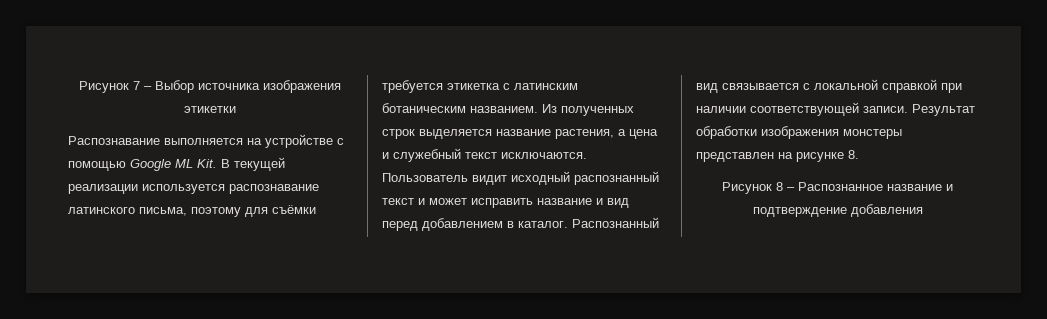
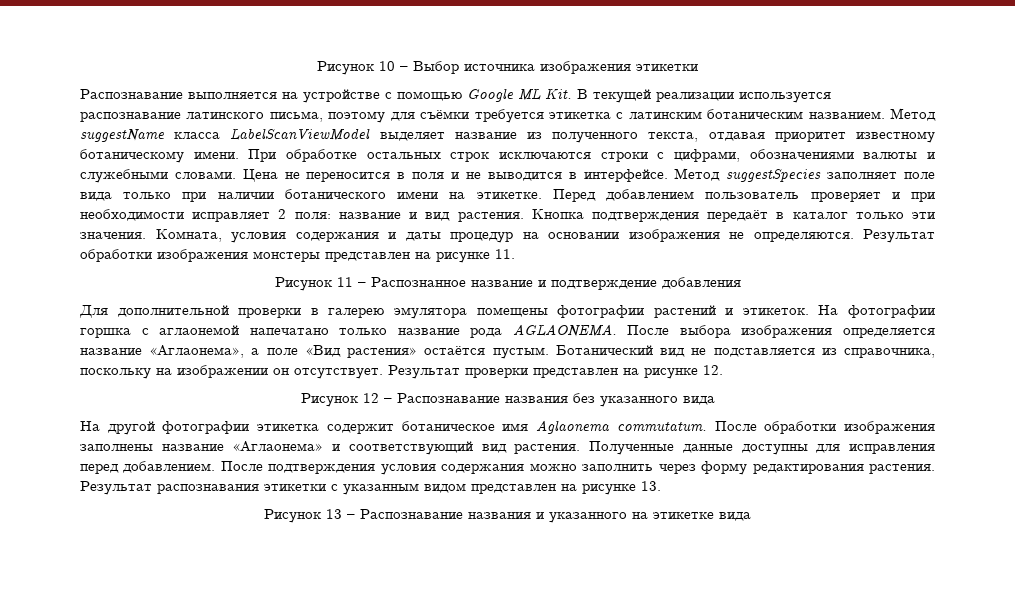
[78,81,140,93] Рисунок 7 -> [317,61,395,75] Рисунок 10
[542,104,634,116] [382,129,658,139] [382,148,587,162] [382,171,659,185] [382,198,629,208] [382,217,659,231] [696,79,962,93] [696,102,908,116] Из полученных строк выделяется название растения, а цена и служебный текст исключаются. Пользователь видит исходный распознанный текст и может исправить название и вид перед добавлением в каталог. Распознанный вид связывается с локальной справкой при наличии соответствующей записи. -> [889,108,936,121] [80,128,936,143] [80,149,935,163] [80,168,936,183] [80,189,936,202] [80,209,935,222] [80,229,854,243] Метод suggestName класса LabelScanViewModel выделяет название из полученного текста, отдавая приоритет известному ботаническому имени. При обработке остальных строк исключаются строки с цифрами, обозначениями валюты и служебными словами. Цена не переносится в поля и не выводится в интерфейсе. Метод suggestSpecies заполняет поле вида только при наличии ботанического имени на этикетке. Перед добавлением пользователь проверяет и при необходимости исправляет 2 поля: название и вид растения. Кнопка подтверждения передаёт в каталог только эти значения. Комната, условия содержания и даты процедур на основании изображения не определяются.
[848,150,859,159] [722,182,783,194] 8. // Рисунок 8 -> [495,249,515,259] [274,277,353,291] 11. // Рисунок 11
(923, 210) none -> [79,305,936,319] [80,324,935,338] [80,345,936,359] [80,365,723,379] [300,393,715,407] [80,420,936,435] [80,441,936,455] [80,461,936,475] [80,481,661,495] [264,509,751,523] // Для дополнительной проверки в галерею эмулятора помещены фотографии растений и этикеток. На фотографии горшка с аглаонемой напечатано только название рода AGLAONEMA. После выбора изображения определяется название «Аглаонема», а поле «Вид растения» остаётся пустым. Ботанический вид не подставляется из справочника, поскольку на изображении он отсутствует. Результат проверки представлен на рисунке 12. // Рисунок 12 – Распознавание названия без указанного вида // На другой фотографии этикетка содержит ботаническое имя Aglaonema commutatum. После обработки изображения заполнены название «Аглаонема» и соответствующий вид растения. Полученные данные доступны для исправления перед добавлением. После подтверждения условия содержания можно заполнить через форму редактирования растения. Результат распознавания этикетки с указанным видом представлен на рисунке 13. // Рисунок 13 – Распознавание названия и указанного на этикетке вида

